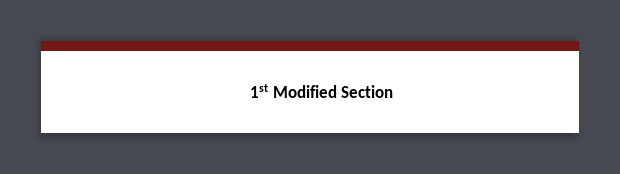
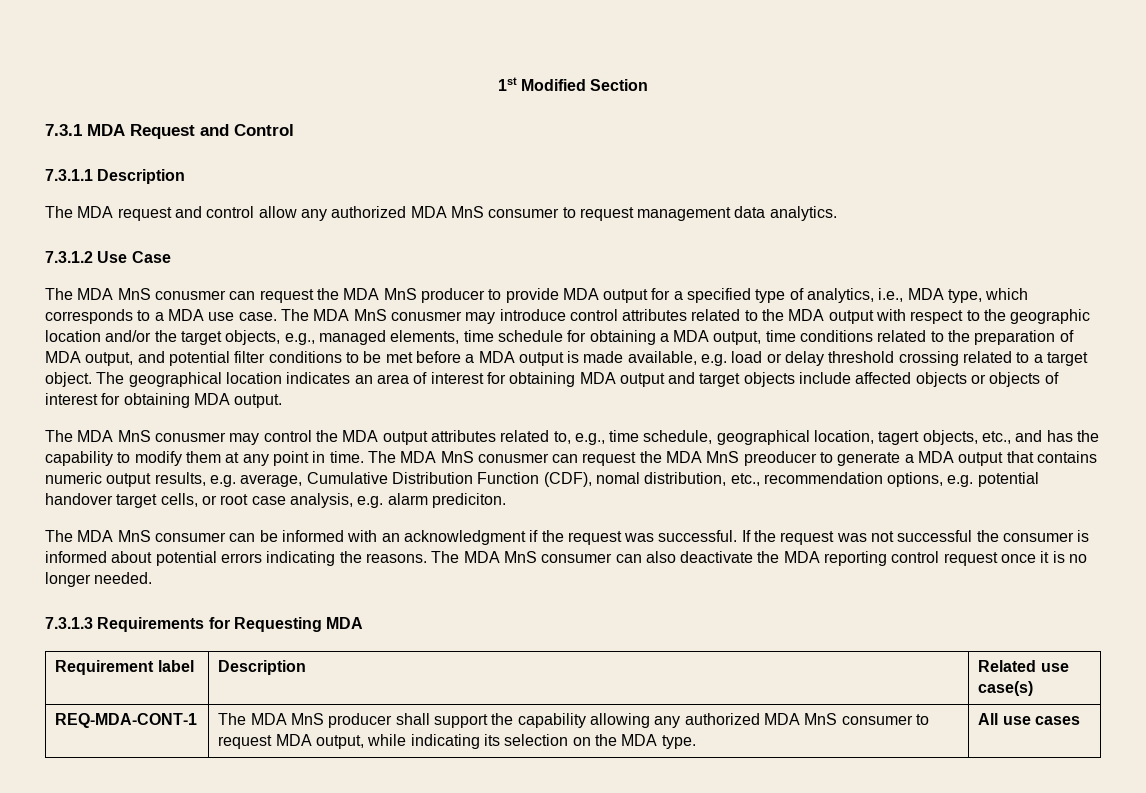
(394, 91) none -> [45,124,294,139] [45,169,186,184] [45,206,837,221] [45,251,171,263] [45,288,1029,303] [45,309,1091,324] [45,330,1074,345] [45,351,1089,366] [45,372,1059,387] [45,393,283,408] [45,430,1100,445] [45,451,1098,466] [45,472,1039,487] [45,493,506,508] [45,530,1090,545] [45,551,1088,566] [45,572,153,587] [45,617,364,632] [55,660,194,675] [218,660,307,675] [978,660,1069,672] [978,681,1034,696] [55,713,198,728] [218,713,929,728] [218,734,696,749] [978,713,1081,725] // 7.3.1 MDA Request and Control // 7.3.1.1 Description // The MDA request and control allow any authorized MDA MnS consumer to request management data analytics. // 7.3.1.2 Use Case // The MDA MnS conusmer can request the MDA MnS producer to provide MDA output for a specified type of analytics, i.e., MDA type, which corresponds to a MDA use case. The MDA MnS conusmer may introduce control attributes related to the MDA output with respect to the geographic location and/or the target objects, e.g., managed elements, time schedule for obtaining a MDA output, time conditions related to the preparation of MDA output, and potential filter conditions to be met before a MDA output is made available, e.g. load or delay threshold crossing related to a target object. The geographical location indicates an area of interest for obtaining MDA output and target objects include affected objects or objects of interest for obtaining MDA output. // The MDA MnS conusmer may control the MDA output attributes related to, e.g., time schedule, geographical location, tagert objects, etc., and has the capability to modify them at any point in time. The MDA MnS conusmer can request the MDA MnS preoducer to generate a MDA output that contains numeric output results, e.g. average, Cumulative Distribution Function (CDF), nomal distribution, etc., recommendation options, e.g. potential handover target cells, or root case analysis, e.g. alarm prediciton. // The MDA MnS consumer can be informed with an acknowledgment if the request was successful. If the request was not successful the consumer is informed about potential errors indicating the reasons. The MDA MnS consumer can also deactivate the MDA reporting control request once it is no longer needed. // 7.3.1.3 Requirements for Requesting MDA // Requirement label | Description | Related use case(s) // REQ-MDA-CONT-1 | The MDA MnS producer shall support the capability allowing any authorized MDA MnS consumer to request MDA output, while indicating its selection on the MDA type. | All use cases

